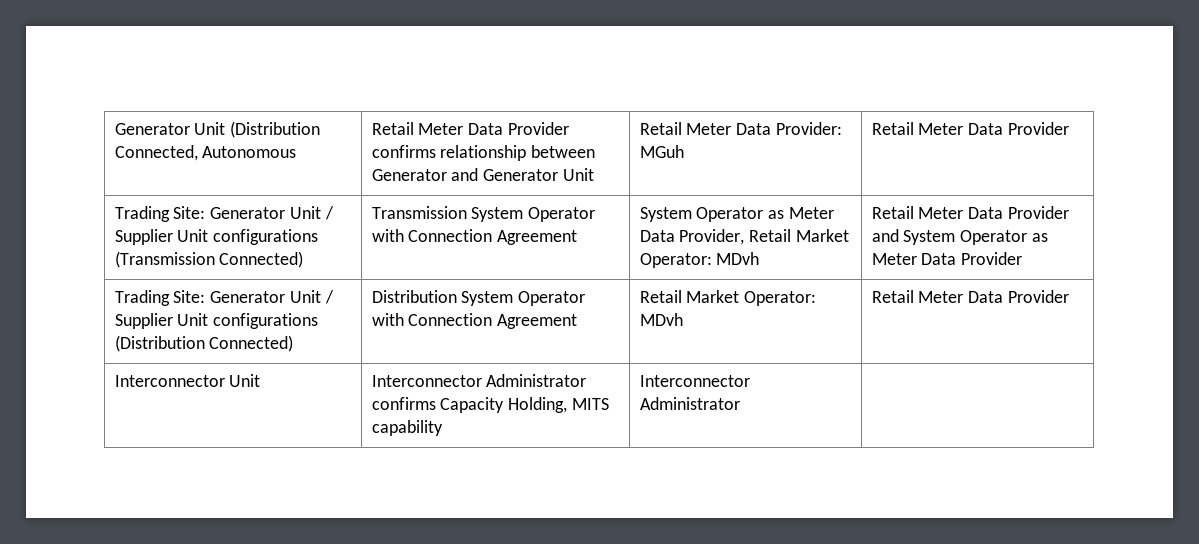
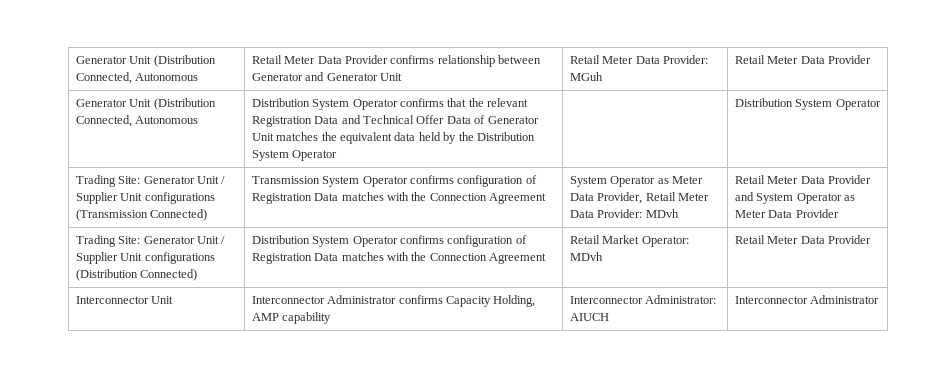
(1069, 128) none -> [75,98,216,110] [75,115,199,127] [251,98,529,110] [251,115,539,127] [251,132,535,144] [251,150,338,161] [734,98,881,110] // Generator Unit (Distribution Connected, Autonomous | Distribution System Operator confirms that the relevant Registration Data and Technical Offer Data of Generator Unit matches the equivalent data held by the Distribution System Operator | | Distribution System Operator
[371,229,404,242] with -> [410,175,537,187] [251,192,427,204] confirms configuration of Registration Data matches with the
[795,229,849,242] [639,253,712,268] Market Operator: -> [678,193,710,201] [569,209,643,218] Meter Data Provider:
[371,313,404,326] with -> [400,235,527,247] [251,252,427,264] confirms configuration of Registration Data matches with the
[571,398,609,410] MITS -> [251,313,279,321] AMP
[639,375,750,387] [639,397,740,410] | Interconnector Administrator | -> [569,295,717,304] [569,313,609,321] [734,295,880,304] | Interconnector Administrator: AIUCH | Interconnector Administrator

